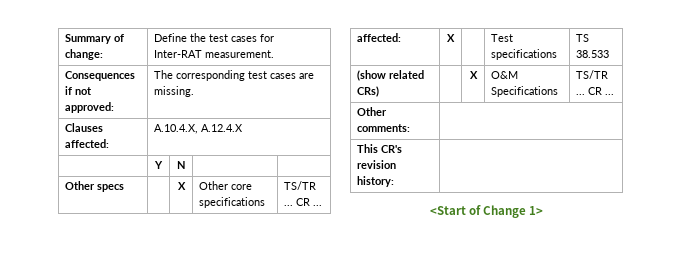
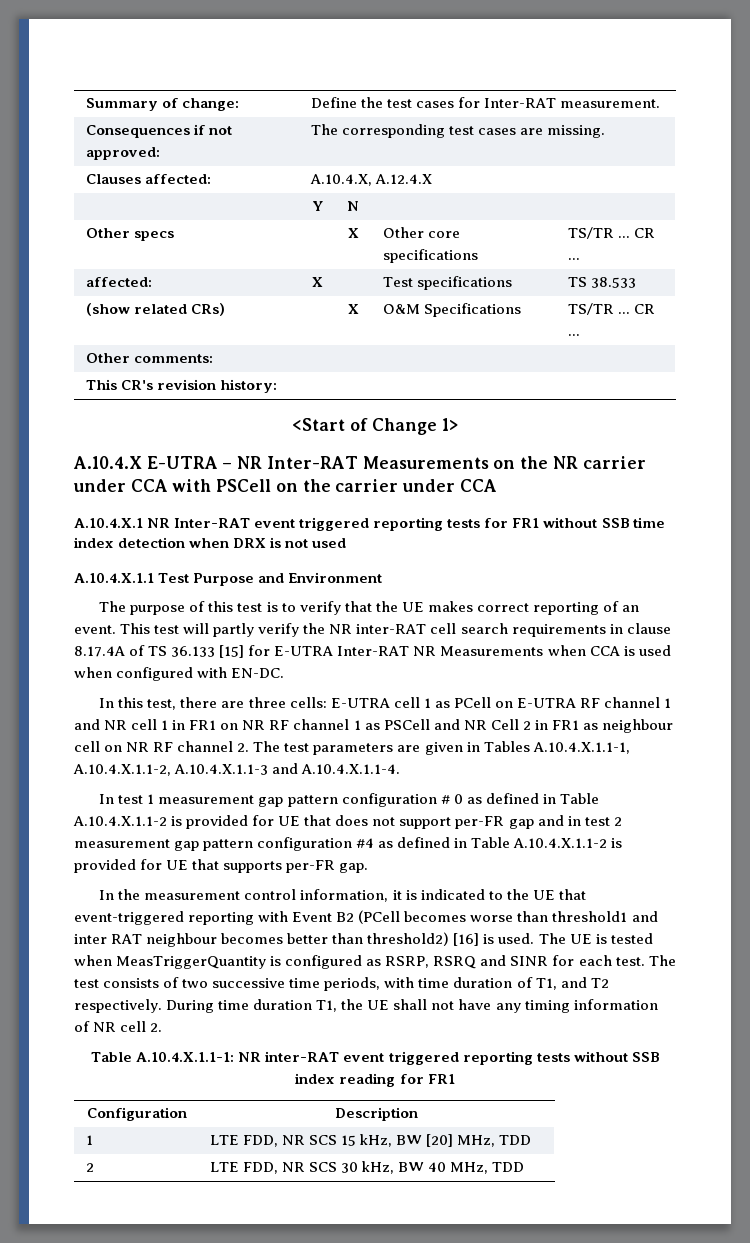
(544, 210) none -> [73,456,646,469] [73,479,497,492] [74,517,665,531] [74,537,347,548] [74,572,383,586] [99,601,640,615] [74,623,671,637] [74,645,671,658] [74,667,285,681] [99,697,672,710] [74,719,674,733] [74,741,630,755] [73,763,401,776] [99,793,599,807] [73,815,622,829] [74,837,623,851] [74,859,369,873] [99,889,586,902] [74,910,658,925] [74,932,653,947] [74,955,676,969] [74,977,609,991] [74,999,658,1013] [74,1021,163,1032] [91,1051,659,1065] [295,1073,455,1087] [86,1107,187,1121] [335,1107,418,1121] [85,1135,93,1145] [209,1134,532,1147] [85,1163,94,1172] [209,1161,525,1174] // A.10.4.X E-UTRA – NR Inter-RAT Measurements on the NR carrier under CCA with PSCell on the carrier under CCA // A.10.4.X.1 NR Inter-RAT event triggered reporting tests for FR1 without SSB time index detection when DRX is not used // A.10.4.X.1.1 Test Purpose and Environment // The purpose of this test is to verify that the UE makes correct reporting of an event. This test will partly verify the NR inter-RAT cell search requirements in clause 8.17.4A of TS 36.133 [15] for E-UTRA Inter-RAT NR Measurements when CCA is used when configured with EN-DC. // In this test, there are three cells: E-UTRA cell 1 as PCell on E-UTRA RF channel 1 and NR cell 1 in FR1 on NR RF channel 1 as PSCell and NR Cell 2 in FR1 as neighbour cell on NR RF channel 2. The test parameters are given in Tables A.10.4.X.1.1-1, A.10.4.X.1.1-2, A.10.4.X.1.1-3 and A.10.4.X.1.1-4. // In test 1 measurement gap pattern configuration # 0 as defined in Table A.10.4.X.1.1-2 is provided for UE that does not support per-FR gap and in test 2 measurement gap pattern configuration #4 as defined in Table A.10.4.X.1.1-2 is provided for UE that supports per-FR gap. // In the measurement control information, it is indicated to the UE that event-triggered reporting with Event B2 (PCell becomes worse than threshold1 and inter RAT neighbour becomes better than threshold2) [16] is used. The UE is tested when MeasTriggerQuantity is configured as RSRP, RSRQ and SINR for each test. The test consists of two successive time periods, with time duration of T1, and T2 respectively. During time duration T1, the UE shall not have any timing information of NR cell 2. // Table A.10.4.X.1.1-1: NR inter-RAT event triggered reporting tests without SSB index reading for FR1 // Configuration | Description // 1 | LTE FDD, NR SCS 15 kHz, BW [20] MHz, TDD // 2 | LTE FDD, NR SCS 30 kHz, BW 40 MHz, TDD

